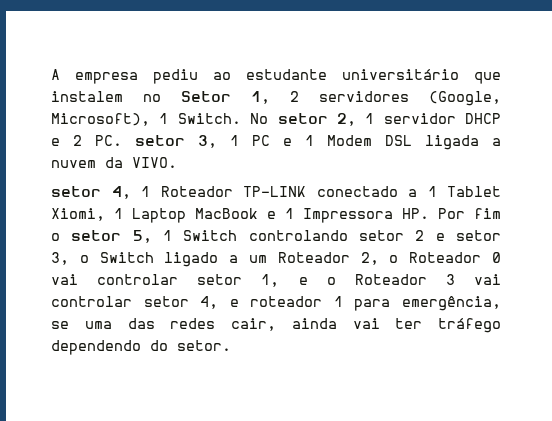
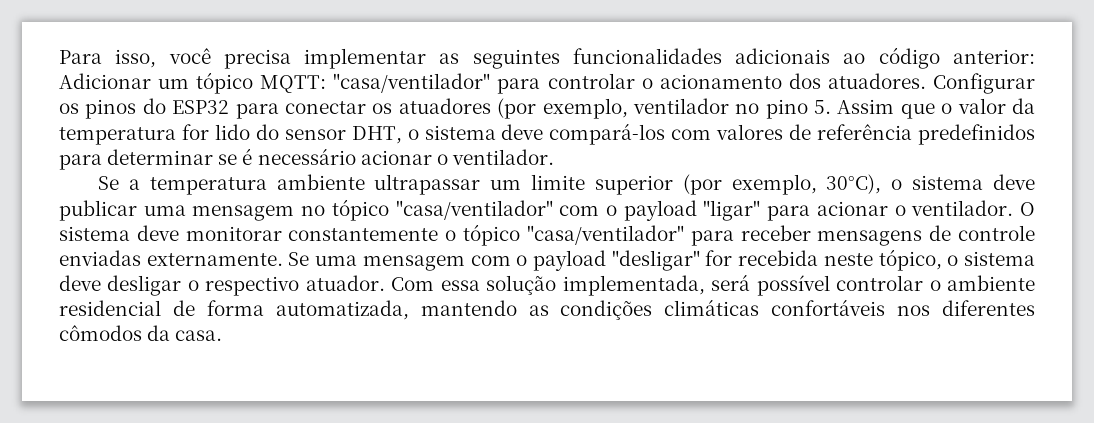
[51,69,501,84] [51,91,501,106] [51,113,501,126] [51,135,501,150] [51,157,177,168] [51,186,501,199] [51,208,501,223] [51,230,501,243] [51,252,502,267] [51,274,501,287] [51,296,501,311] [51,318,501,333] [51,340,231,355] A empresa pediu ao estudante universitário que instalem no Setor 1, 2 servidores (Google, Microsoft), 1 Switch. No setor 2, 1 servidor DHCP e 2 PC. setor 3, 1 PC e 1 Modem DSL ligada a nuvem da VIVO. // setor 4, 1 Roteador TP-LINK conectado a 1 Tablet Xiomi, 1 Laptop MacBook e 1 Impressora HP. Por fim o setor 5, 1 Switch controlando setor 2 e setor 3, o Switch ligado a um Roteador 2, o Roteador 0 vai controlar setor 1, e o Roteador 3 vai controlar setor 4, e roteador 1 para emergência, se uma das redes cair, ainda vai ter tráfego dependendo do setor. -> [59,47,1035,69] [59,72,1036,94] [59,98,1036,119] [59,123,1036,145] [59,148,554,170] [97,174,1035,195] [59,199,1035,221] [59,224,1036,246] [59,249,1035,271] [59,274,1035,296] [59,299,1035,320] [59,325,223,341] Para isso, você precisa implementar as seguintes funcionalidades adicionais ao código anterior: Adicionar um tópico MQTT: "casa/ventilador" para controlar o acionamento dos atuadores. Configurar os pinos do ESP32 para conectar os atuadores (por exemplo, ventilador no pino 5. Assim que o valor da temperatura for lido do sensor DHT, o sistema deve compará-los com valores de referência predefinidos para determinar se é necessário acionar o ventilador. // Se a temperatura ambiente ultrapassar um limite superior (por exemplo, 30°C), o sistema deve publicar uma mensagem no tópico "casa/ventilador" com o payload "ligar" para acionar o ventilador. O sistema deve monitorar constantemente o tópico "casa/ventilador" para receber mensagens de controle enviadas externamente. Se uma mensagem com o payload "desligar" for recebida neste tópico, o sistema deve desligar o respectivo atuador. Com essa solução implementada, será possível controlar o ambiente residencial de forma automatizada, mantendo as condições climáticas confortáveis nos diferentes cômodos da casa.

